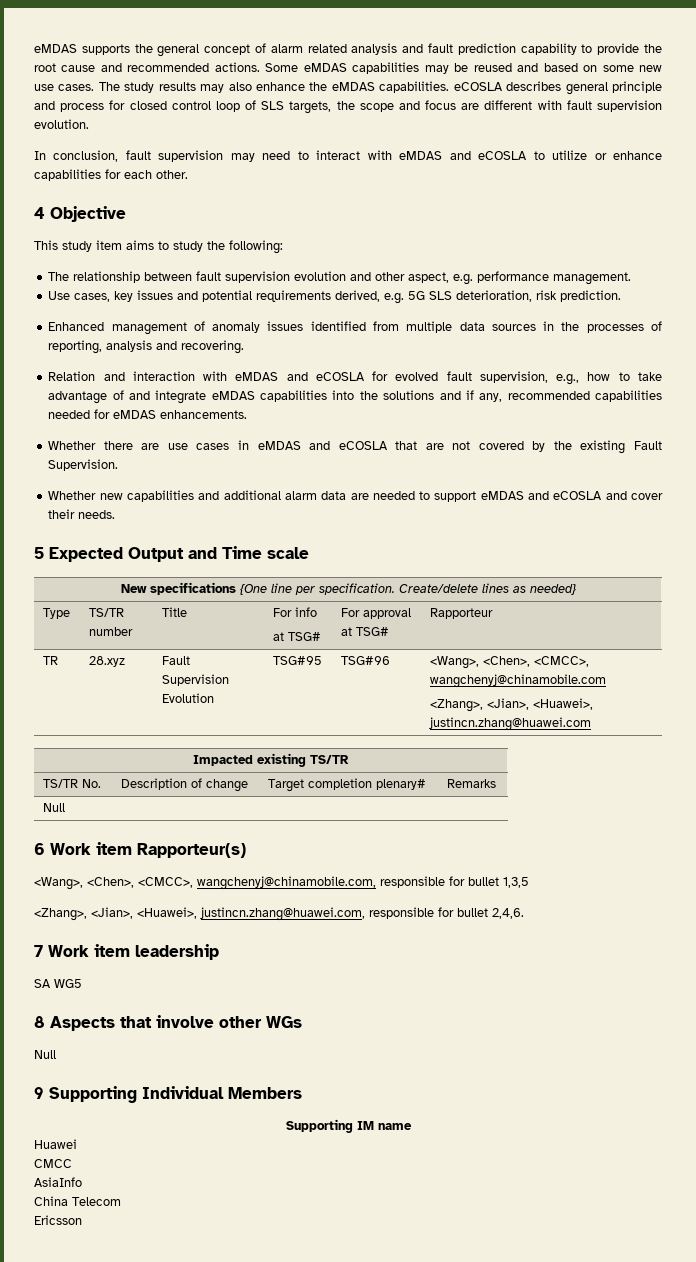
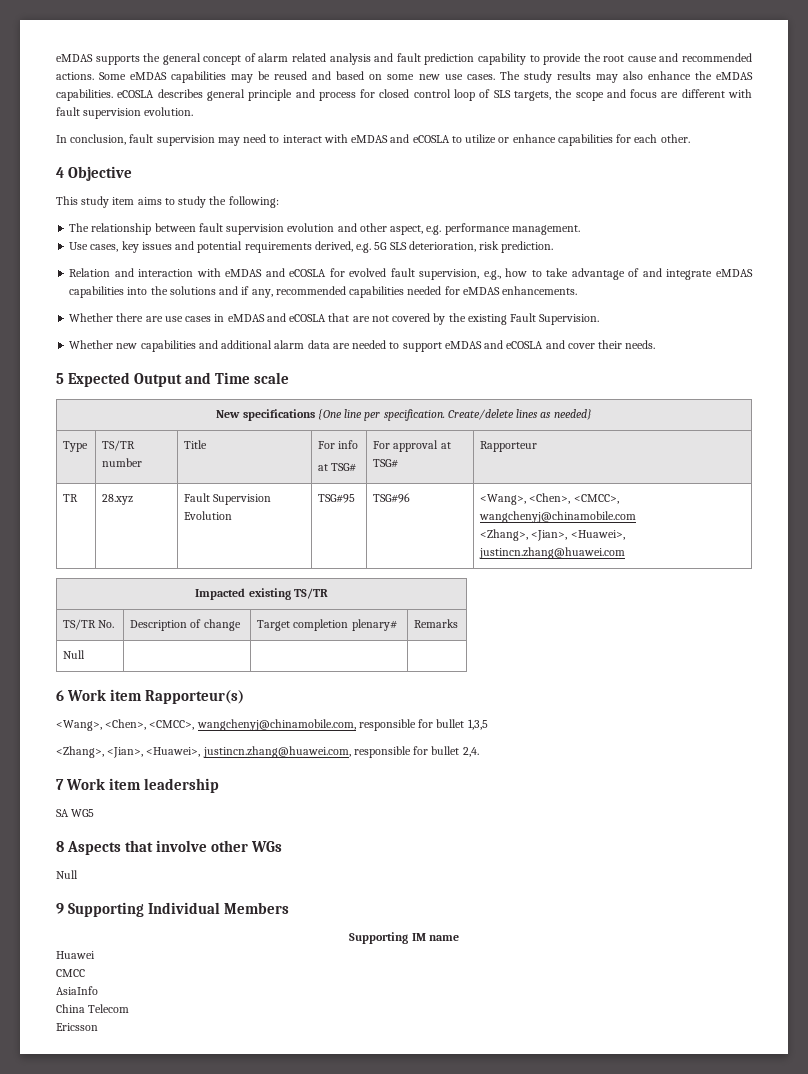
[48,321,662,335] [48,340,245,354] // Enhanced management of anomaly issues identified from multiple data sources in the processes of reporting, analysis and recovering. -> (554, 247) none
[492,908,524,919] 2,4,6. -> [462,747,479,757] 2,4.

